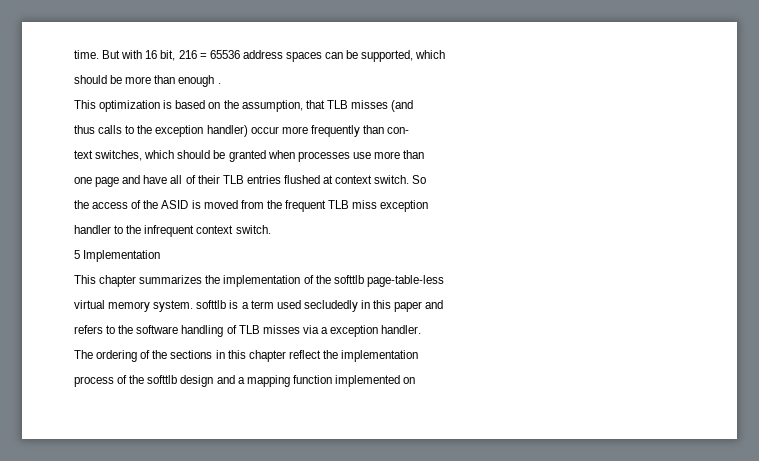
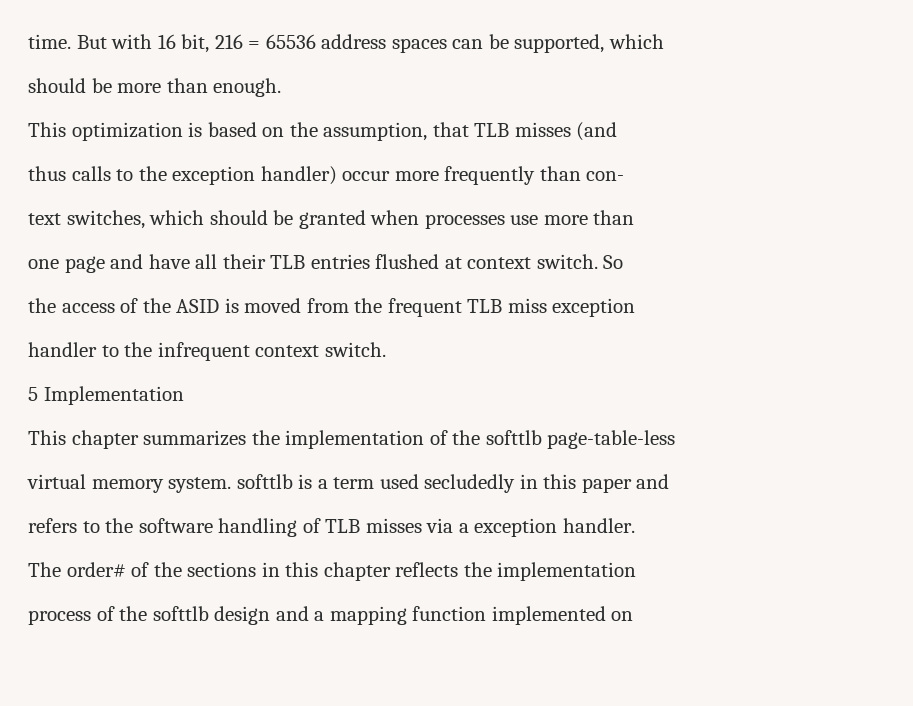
[178,75,221,87] enough . -> [213,78,282,97] enough.
[185,175,196,184] of -> (218, 261) none
[96,350,138,362] ordering -> [66,562,126,577] order#
[288,350,321,359] reflect -> [395,562,459,577] reflects

